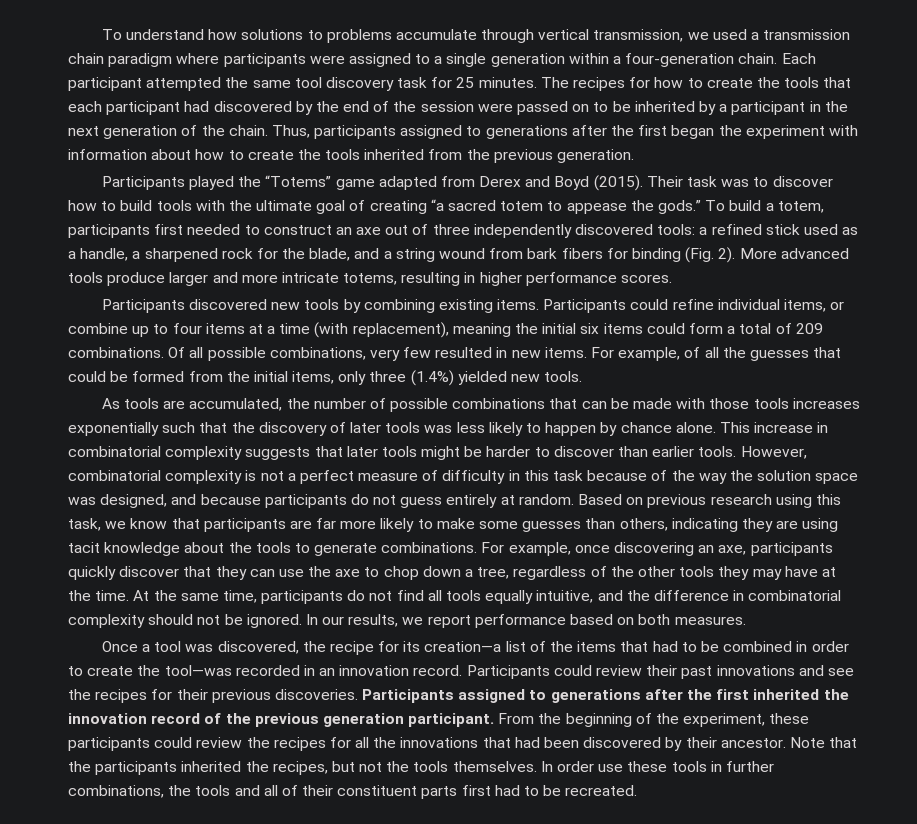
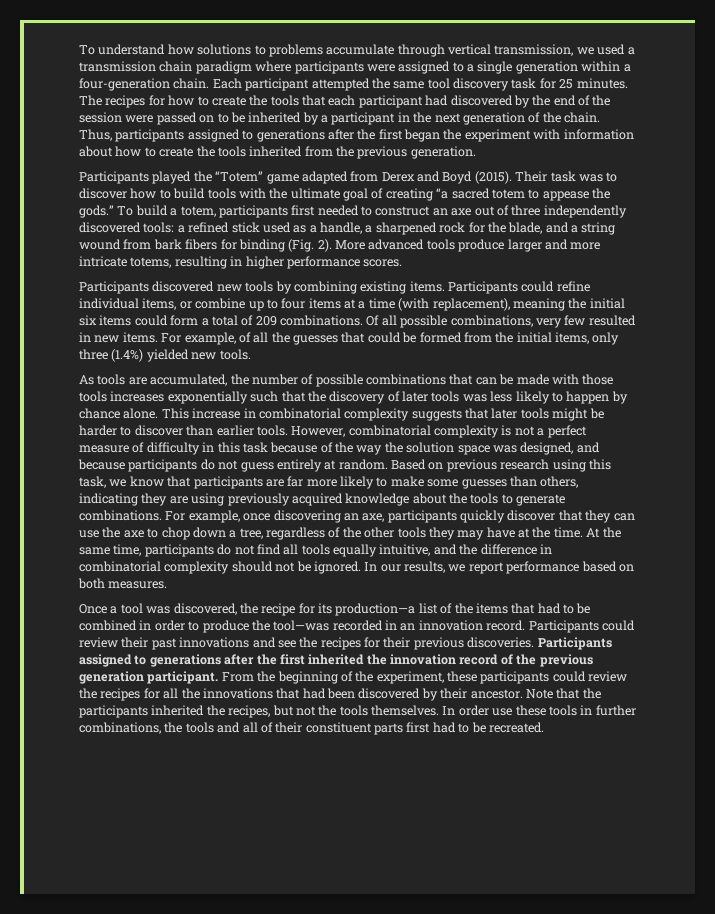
[265,175,332,187] “Totems” -> [215,171,264,182] “Totem”
[68,542,100,553] tacit -> [227,493,343,506] previously acquired
[424,641,502,652] creation—a -> [335,603,416,616] production—a
[87,666,134,676] create -> [202,620,249,633] produce

